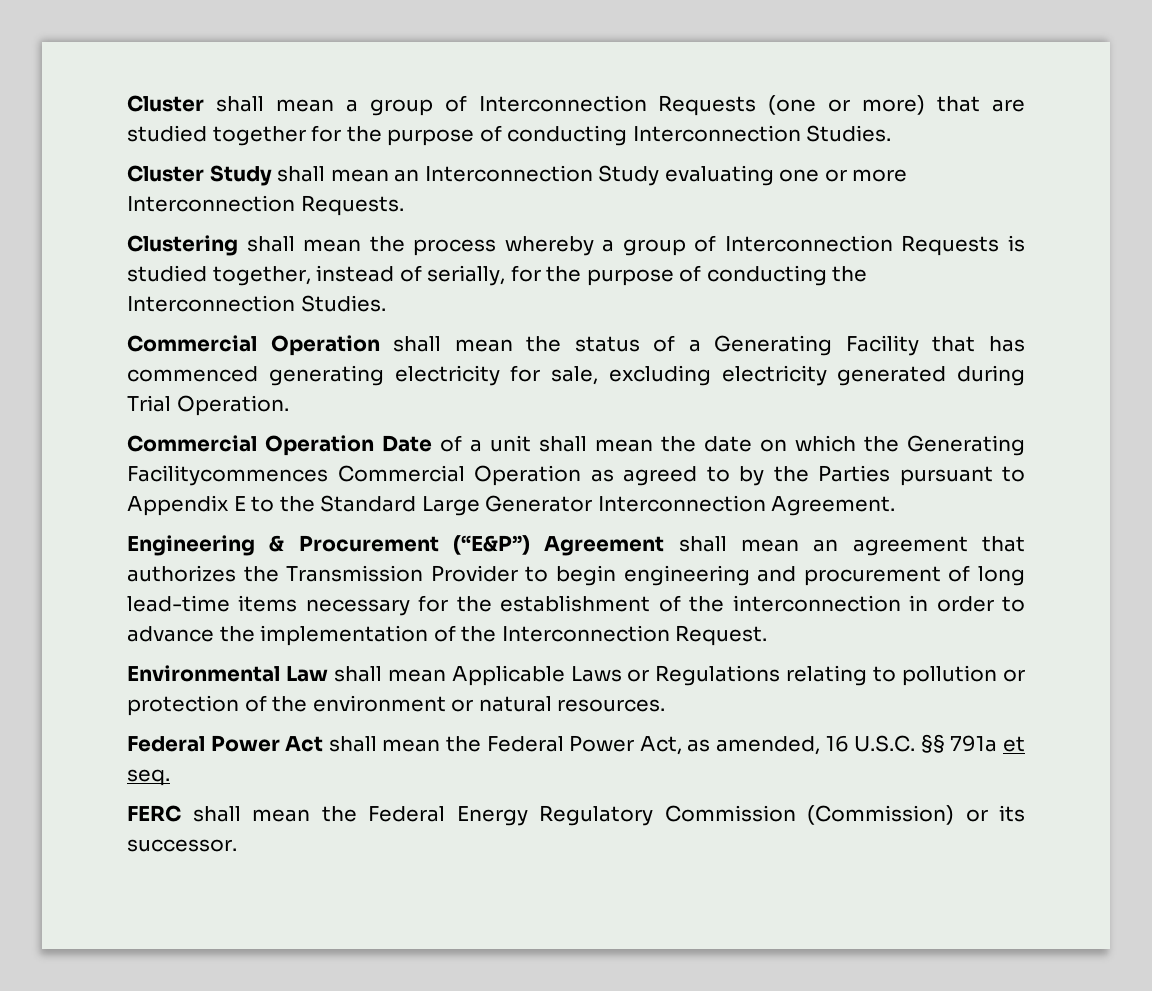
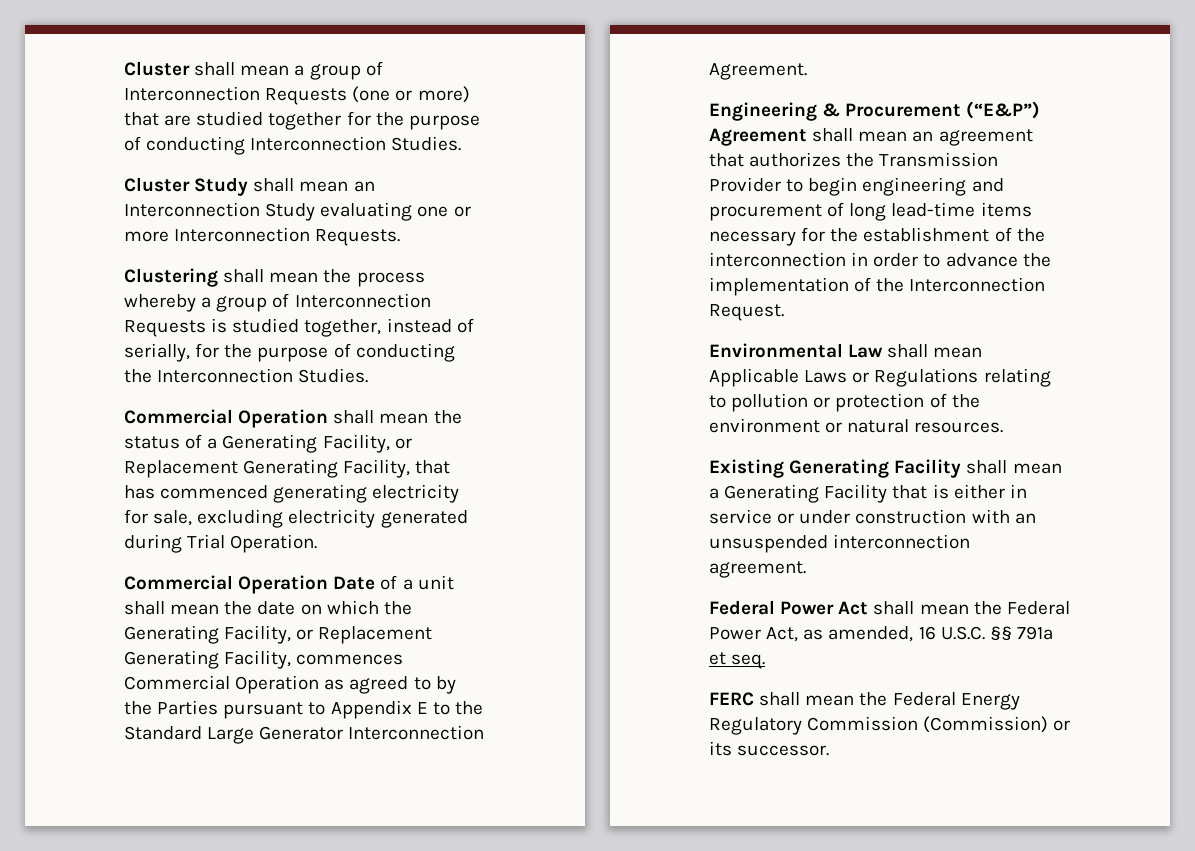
[845,335,919,356] Facility -> [322,434,412,453] [124,459,411,478] Facility, or Replacement Generating Facility,
[127,465,328,486] Facilitycommences -> [224,625,433,644] [124,650,404,669] Facility, or Replacement Generating Facility, commences
(666, 705) none -> [709,459,1062,478] [709,484,1027,503] [709,509,1036,524] [709,534,971,553] [709,561,806,578] // Existing Generating Facility shall mean a Generating Facility that is either in service or under construction with an unsuspended interconnection agreement.

